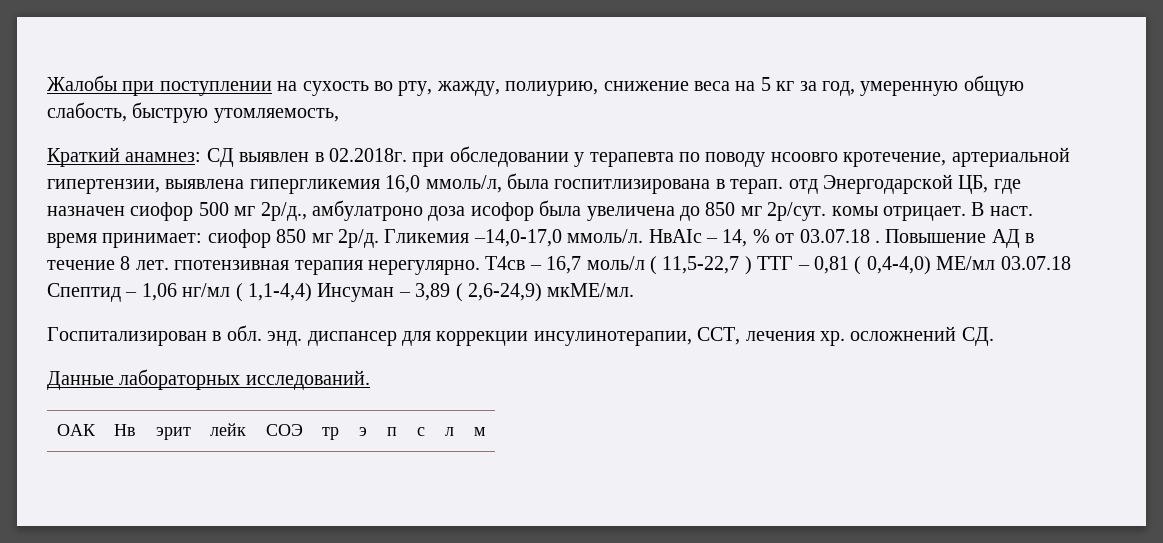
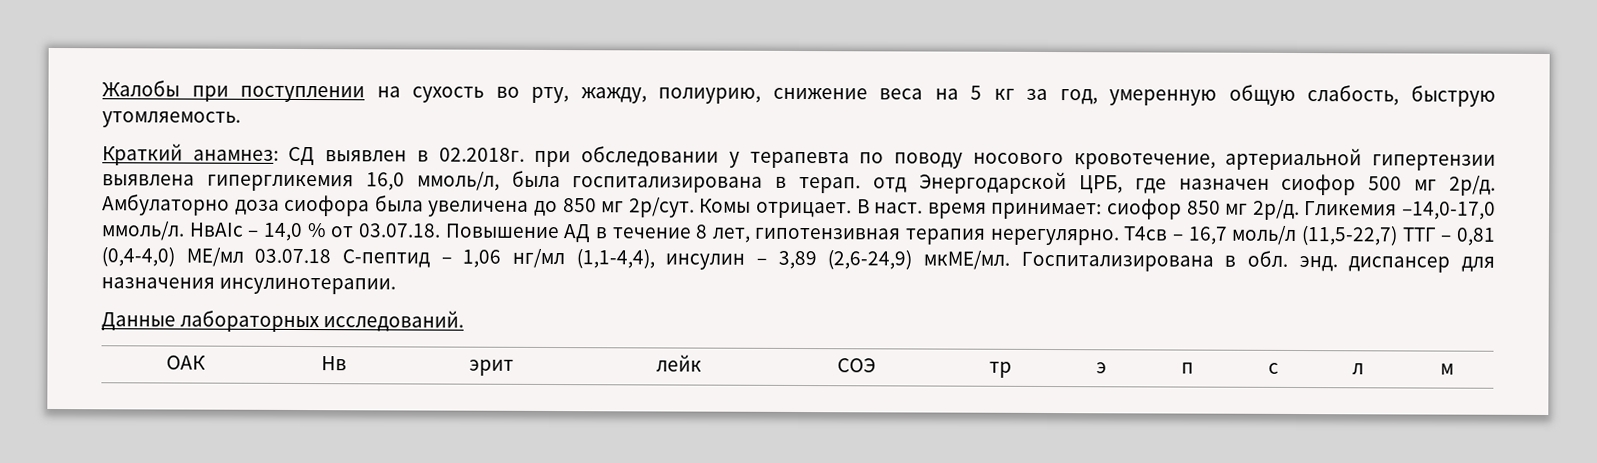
[213,108,339,123] утомляемость, -> [102,111,241,128] утомляемость.
[770,147,1070,167] [47,179,160,194] нсоовго кротечение, артериальной гипертензии, -> [972,147,1497,171] носового кровотечение, артериальной гипертензии
[554,179,711,194] госпитлизирована -> [572,176,764,193] госпитализирована
[958,175,989,194] ЦБ, -> [1078,175,1123,194] ЦРБ,
[260,200,534,221] 2р/д., амбулатроно доза исофор -> [1449,175,1496,196] [102,194,371,217] 2р/д. Амбулаторно доза сиофора
[831,206,878,216] комы -> [699,198,752,213] Комы
[722,229,748,247] 14, -> [262,222,303,242] 14,0
[799,229,880,243] 03.07.18 . -> [357,223,441,238] 03.07.18.
[135,260,290,270] лет. гпотензивная -> [711,227,902,243] лет, гипотензивная
[649,256,752,275] ( 11,5-22,7 ) -> [1301,225,1399,246] (11,5-22,7)
[854,256,931,275] ( 0,4-4,0) -> [101,246,175,267] (0,4-4,0)
[47,283,121,302] Спептид -> [342,249,431,268] С-пептид
[235,283,542,302] ( 1,1-4,4) Инсуман – 3,89 ( 2,6-24,9) -> [575,248,913,270] (1,1-4,4), инсулин – 3,89 (2,6-24,9)
[47,327,207,346] // Госпитализирован -> [1020,251,1214,272] Госпитализирована
[436,326,994,346] коррекции инсулинотерапии, ССТ, лечения хр. осложнений СД. -> [101,277,397,295] назначения инсулинотерапии.

